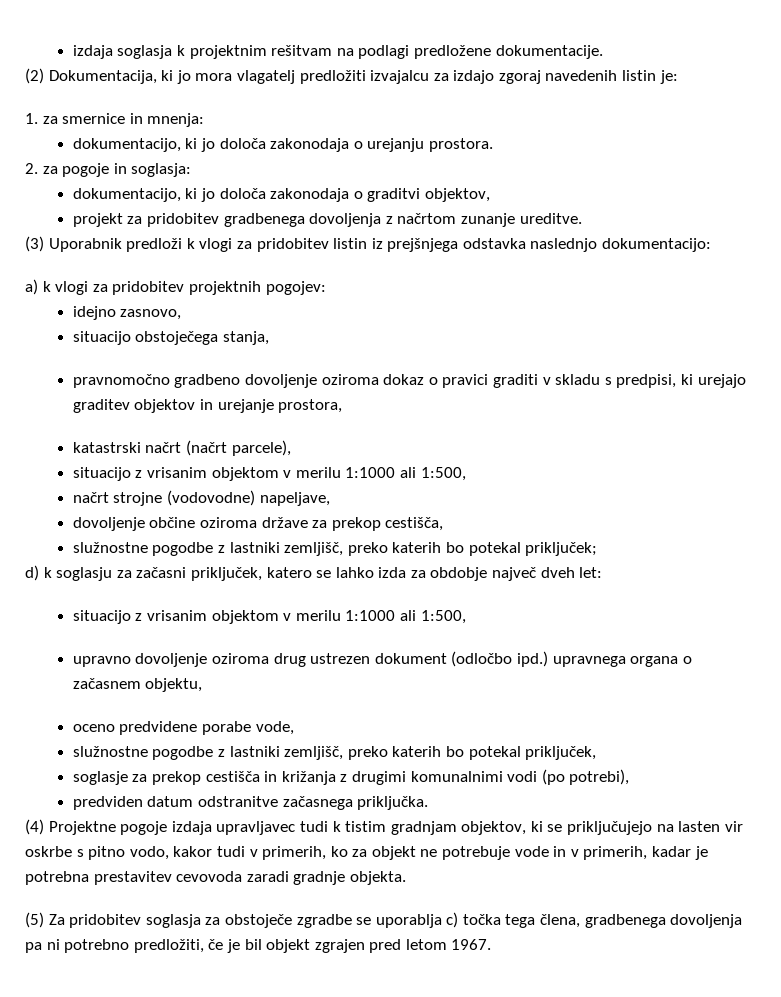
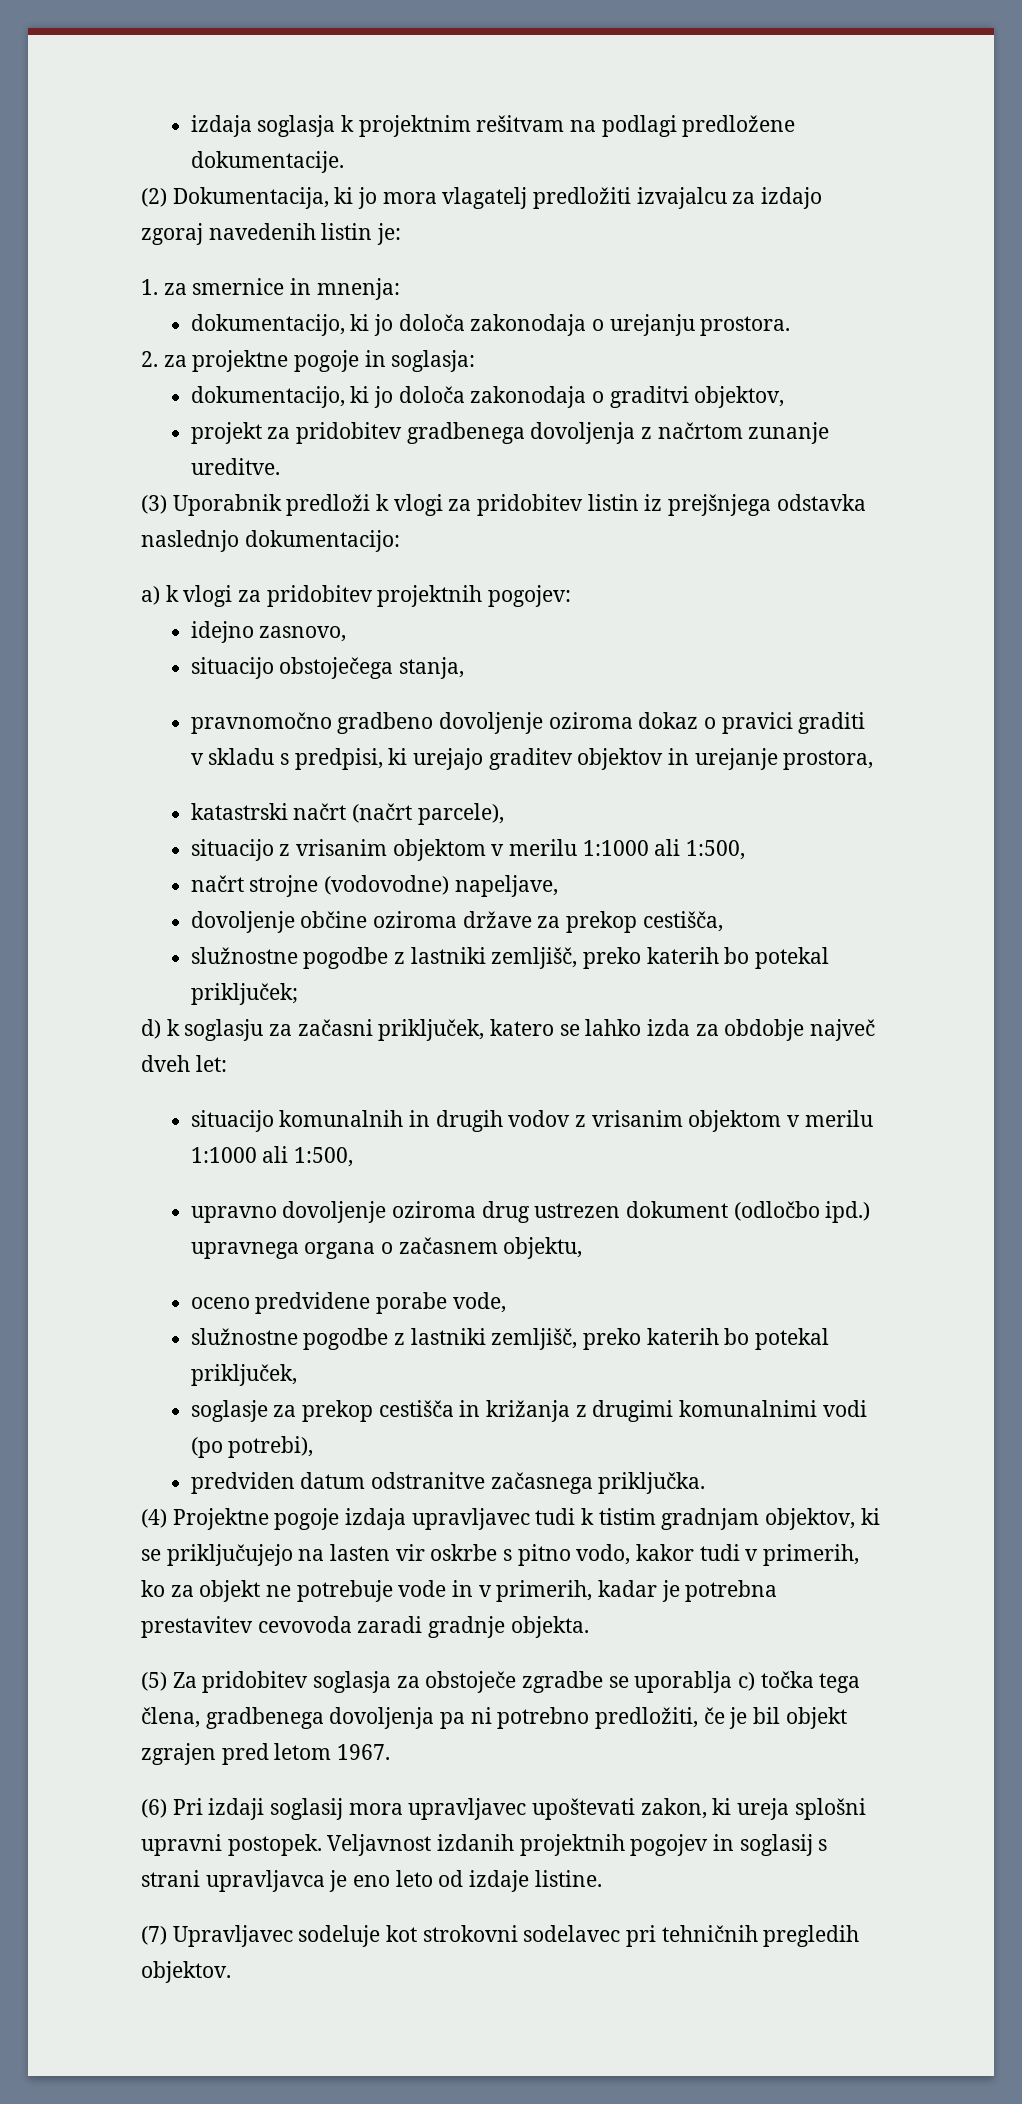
(58, 170) none -> [192,350,289,372] projektne
(131, 617) none -> [279,1110,571,1132] komunalnih in drugih vodov
(492, 944) none -> [141,1798,866,1820] [141,1834,828,1856] [141,1870,602,1892] [141,1925,860,1947] [141,1961,231,1983] // (6) Pri izdaji soglasij mora upravljavec upoštevati zakon, ki ureja splošni upravni postopek. Veljavnost izdanih projektnih pogojev in soglasij s strani upravljavca je eno leto od izdaje listine. // (7) Upravljavec sodeluje kot strokovni sodelavec pri tehničnih pregledih objektov.

